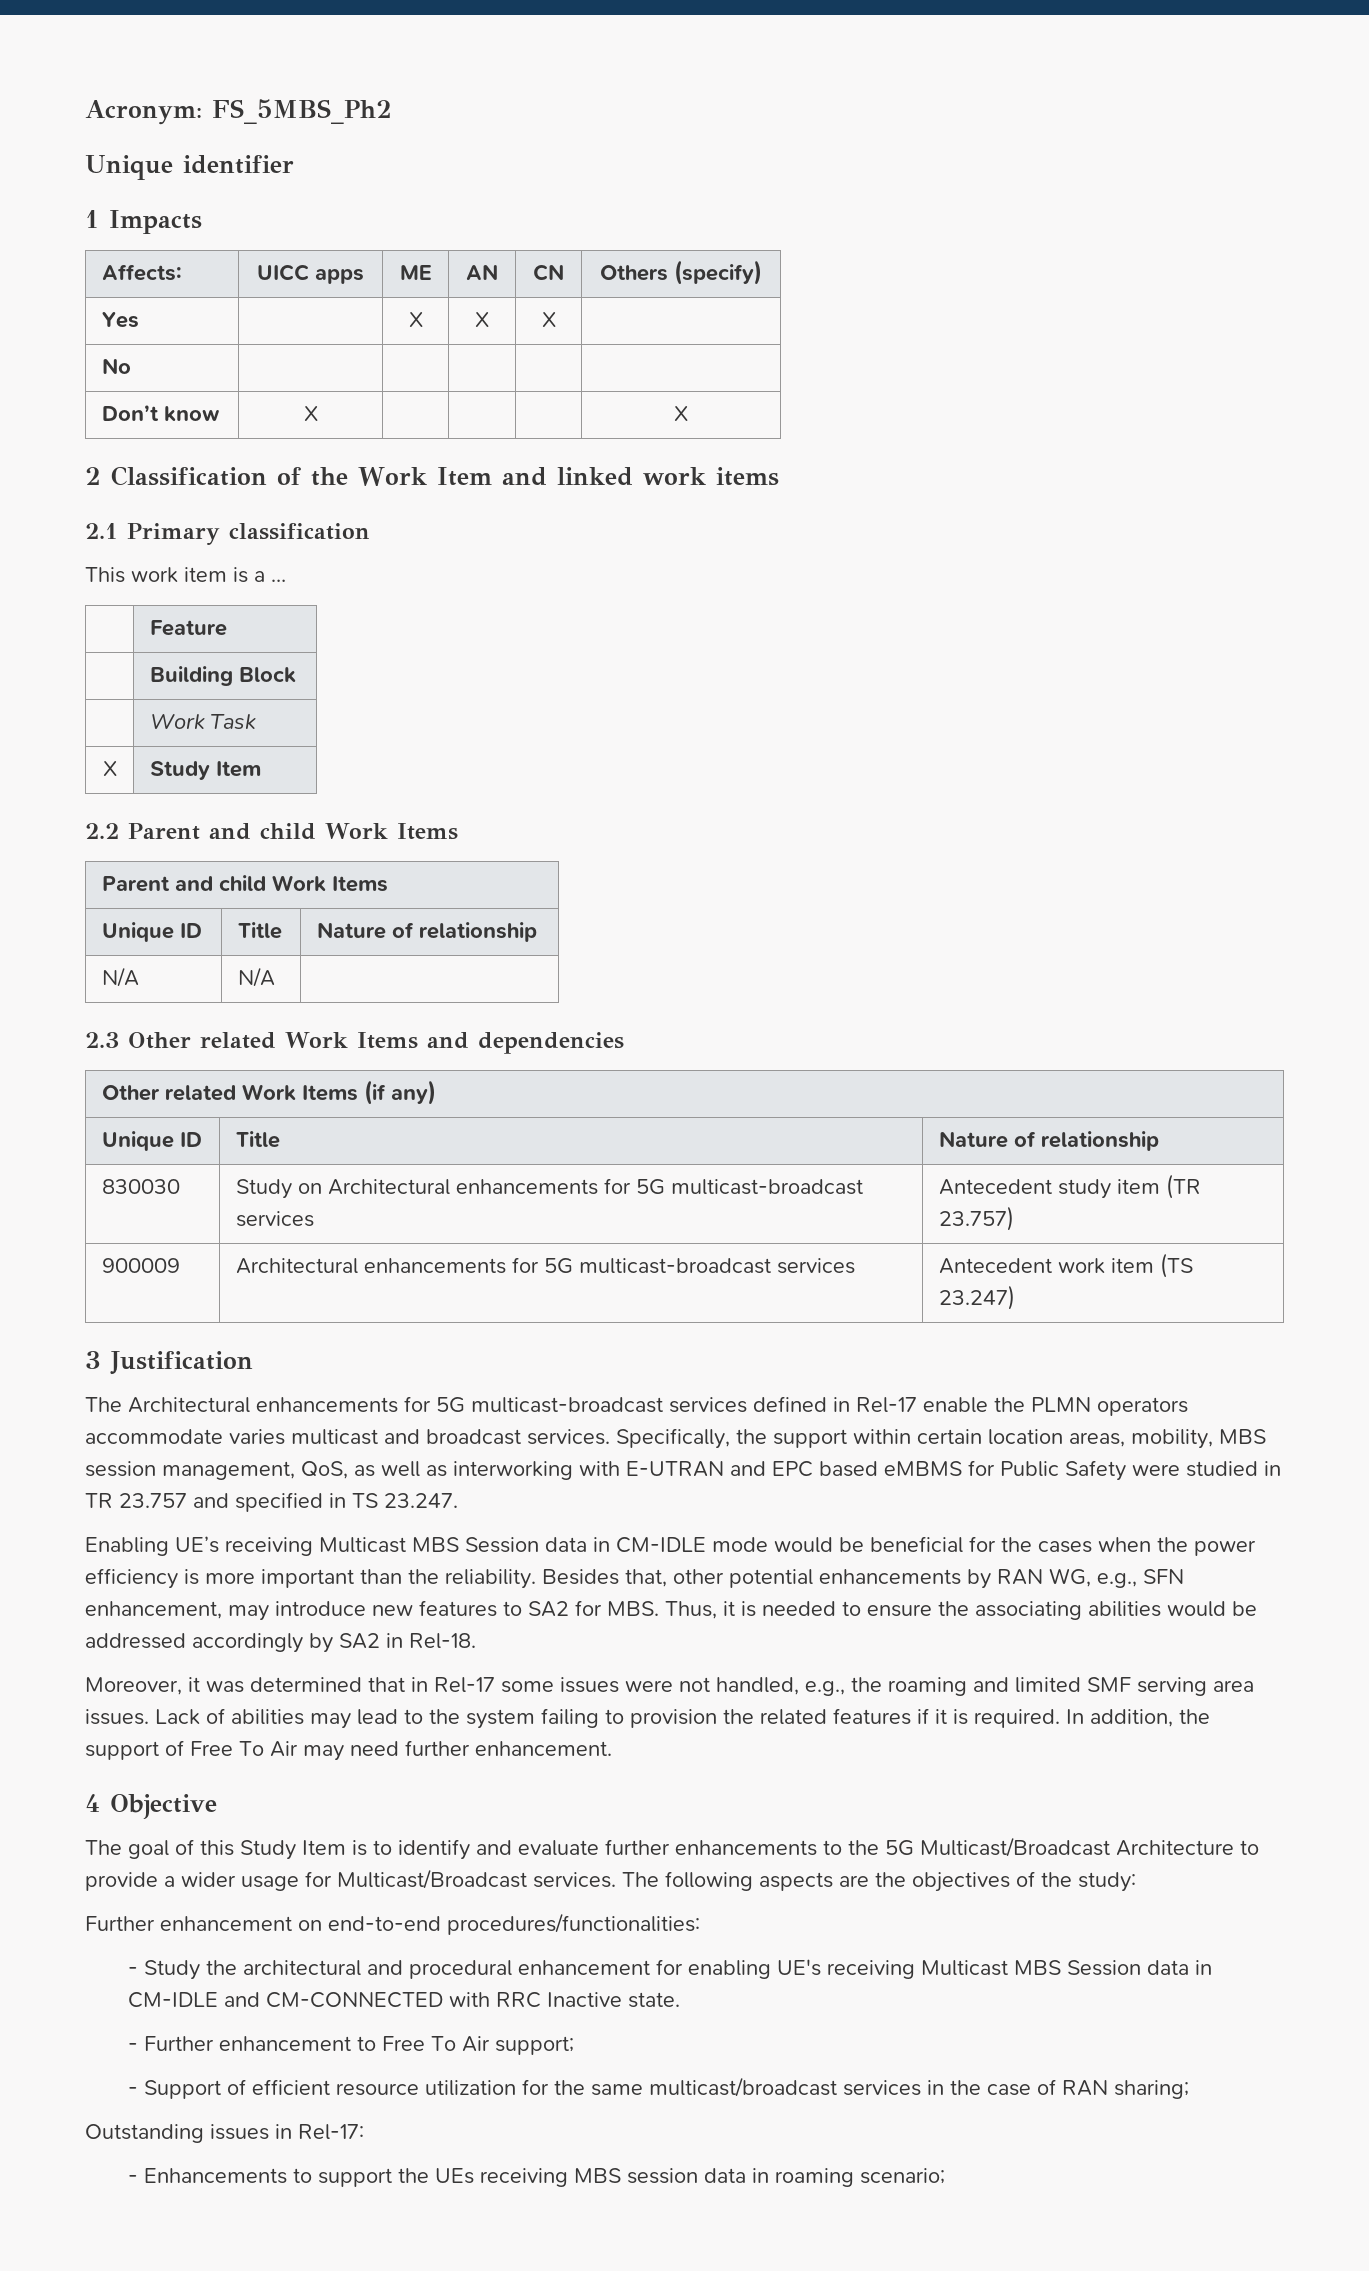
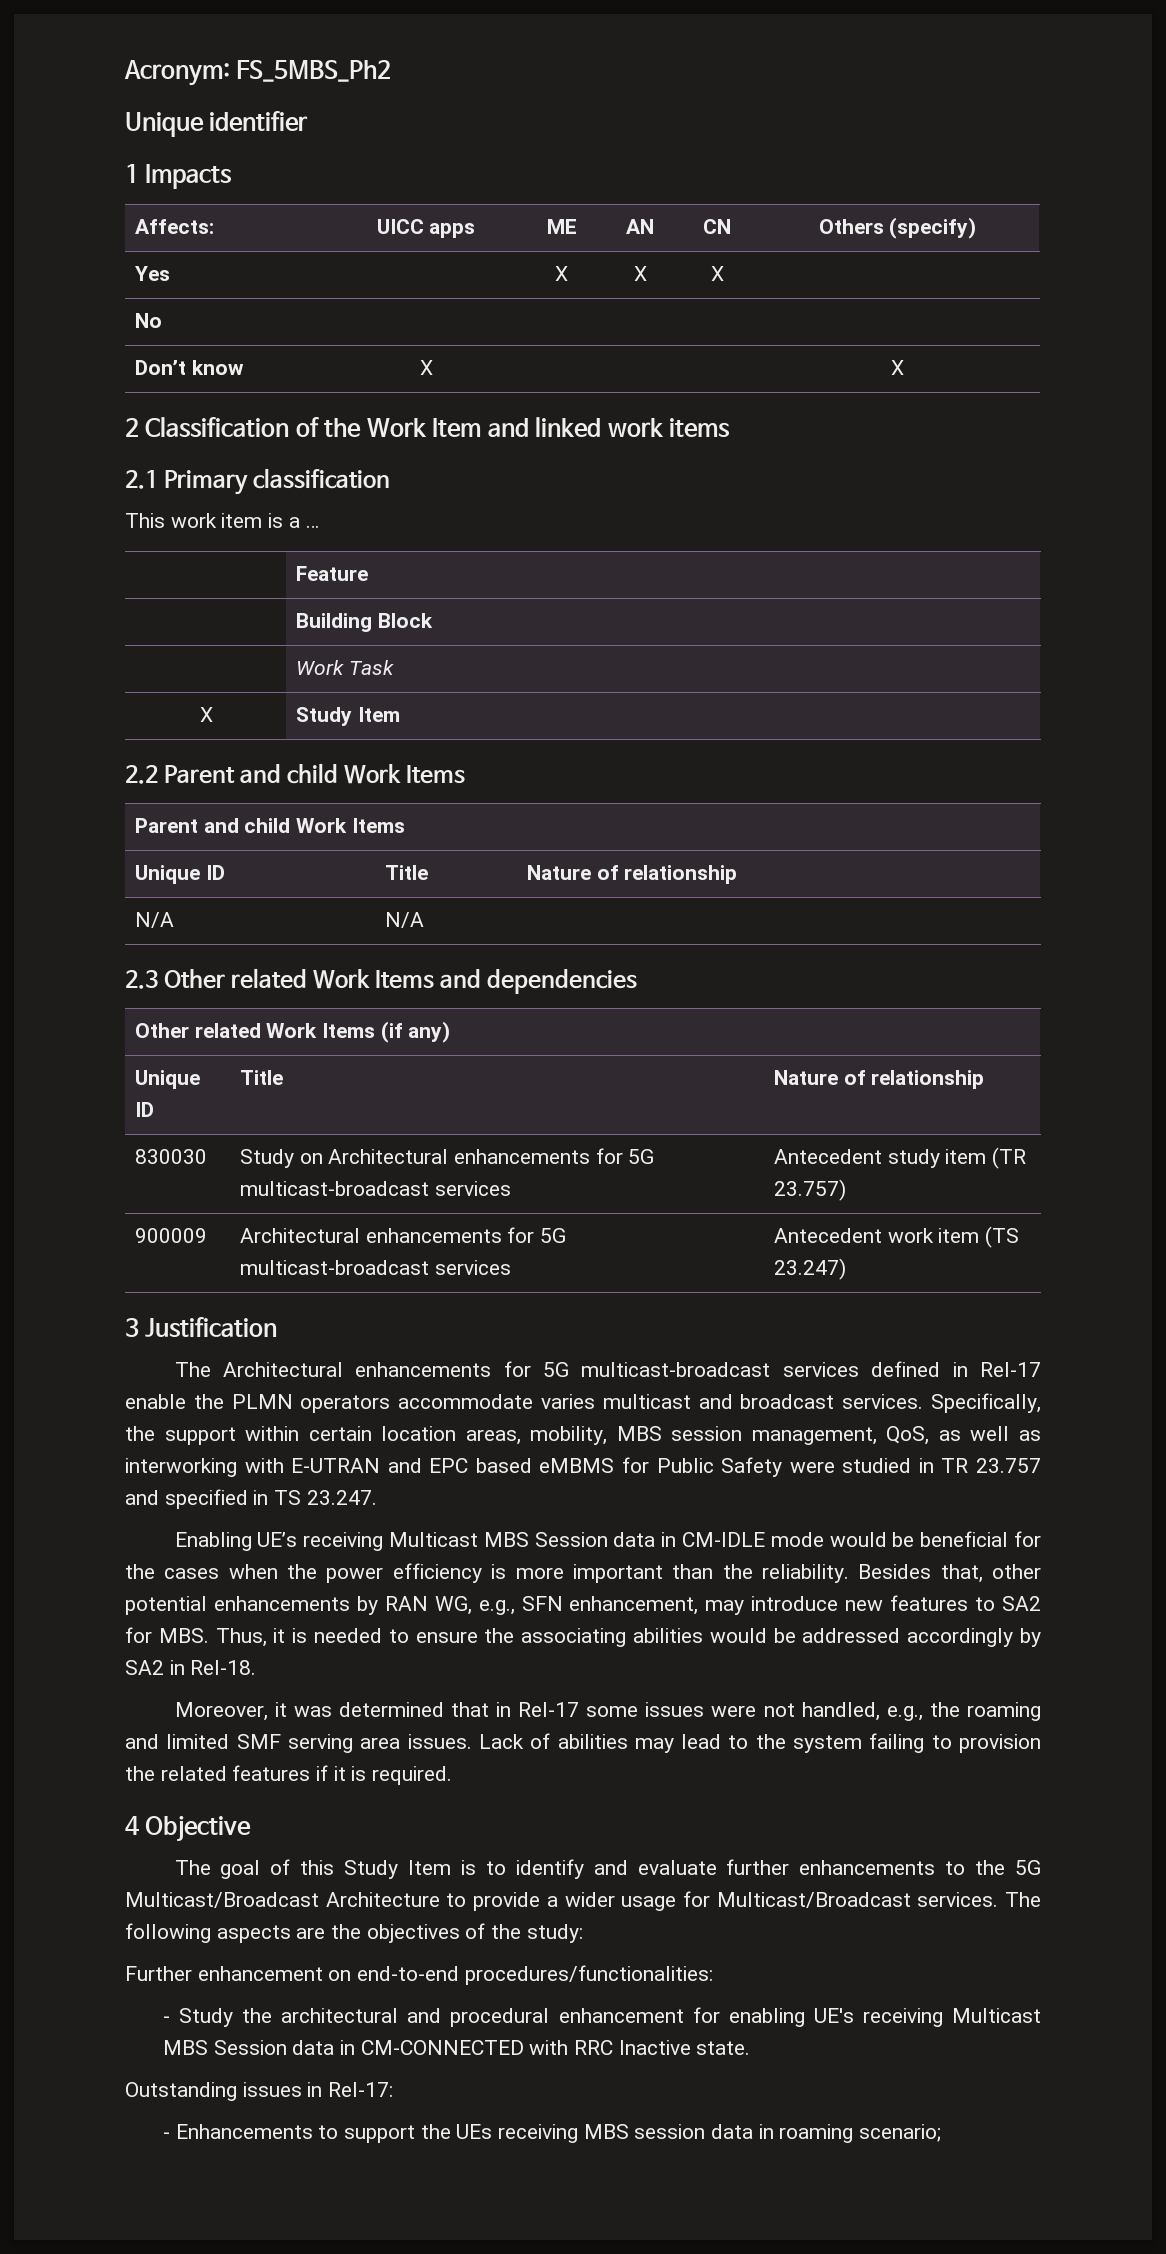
[1066,1709,1210,1727] [85,1740,612,1761] In addition, the support of Free To Air may need further enhancement. -> (453, 1775) none
[127,1992,260,2008] CM-IDLE and -> (356, 2047) none
[127,2036,574,2055] [127,2077,1189,2099] // - Further enhancement to Free To Air support; // - Support of efficient resource utilization for the same multicast/broadcast services in the case of RAN sharing; -> (751, 2048) none

